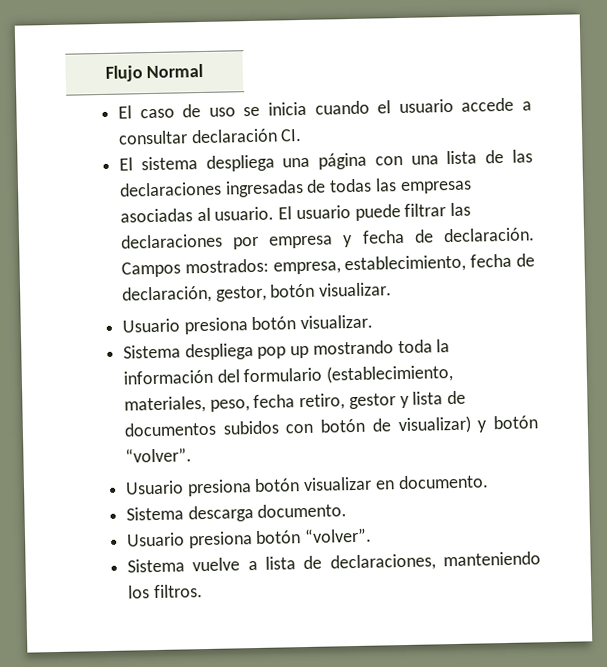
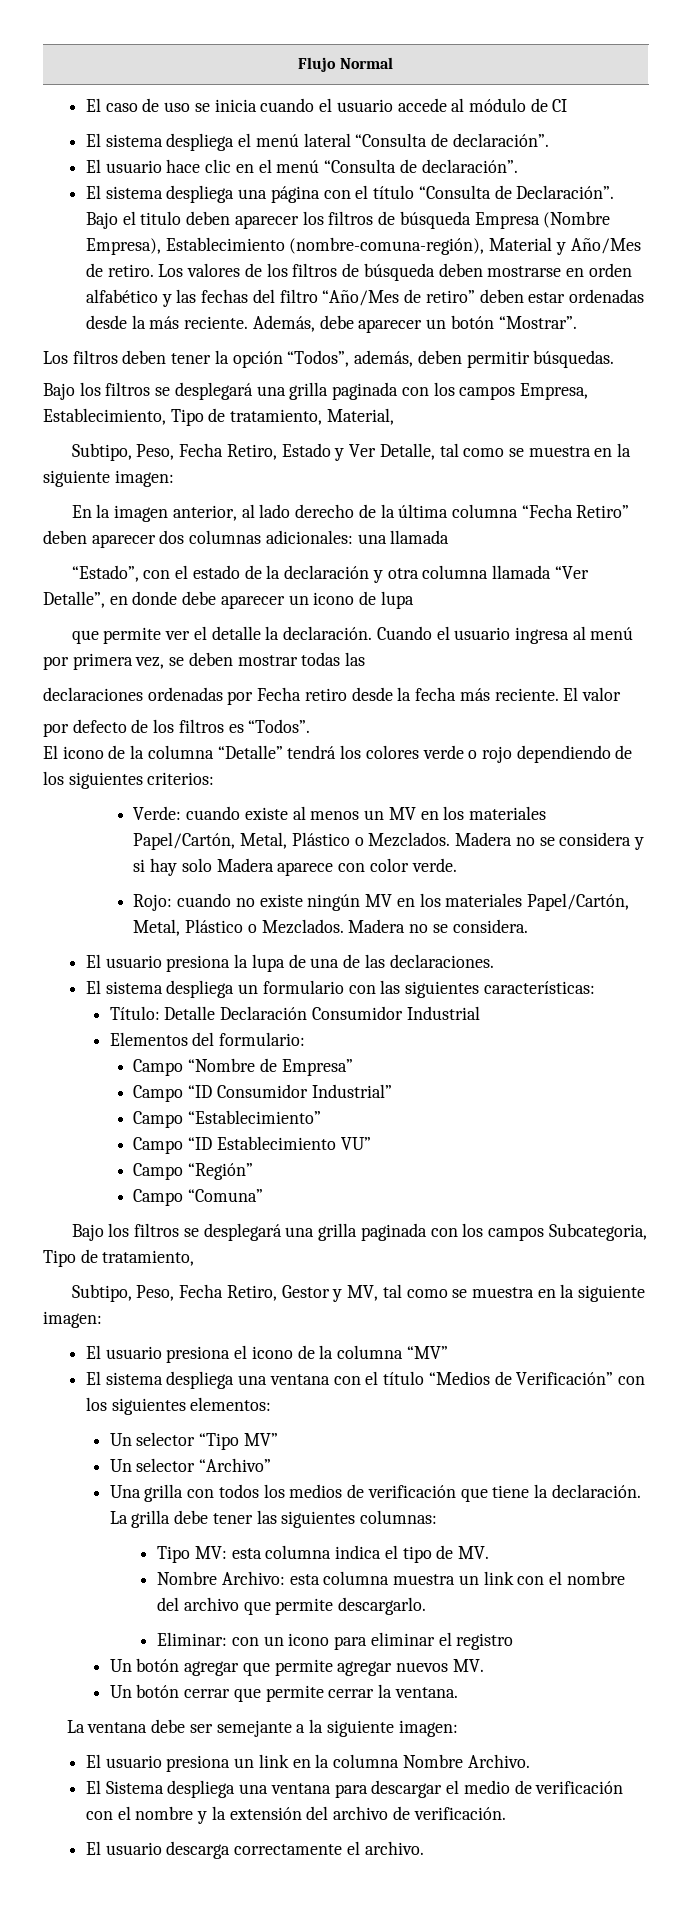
[522,101,533,111] [117,128,303,145] a consultar declaración CI. -> [451,98,568,112] [85,133,549,151] [85,159,518,173] al módulo de CI // El sistema despliega el menú lateral “Consulta de declaración”. // El usuario hace clic en el menú “Consulta de declaración”.
[410,149,533,165] [118,178,472,198] [119,202,472,223] [119,227,535,250] [120,253,535,278] [121,282,393,304] [121,314,374,335] [122,339,451,361] [122,363,454,385] [123,390,467,414] [123,415,538,437] [124,447,192,463] [124,474,489,497] [125,503,348,523] [125,527,373,549] [126,551,541,573] [127,584,203,599] una lista de las declaraciones ingresadas de todas las empresas asociadas al usuario. El usuario puede filtrar las declaraciones por empresa y fecha de declaración. Campos mostrados: empresa, establecimiento, fecha de declaración, gestor, botón visualizar. // Usuario presiona botón visualizar. // Sistema despliega pop up mostrando toda la información del formulario (establecimiento, materiales, peso, fecha retiro, gestor y lista de documentos subidos con botón de visualizar) y botón “volver”. // Usuario presiona botón visualizar en documento. // Sistema descarga documento. // Usuario presiona botón “volver”. // Sistema vuelve a lista de declaraciones, manteniendo los filtros. -> [355,185,615,199] [85,211,611,229] [85,237,641,255] [85,263,632,281] [85,289,644,307] [85,315,577,333] [43,350,615,368] [43,382,588,400] [43,408,394,426] [71,443,632,461] [43,470,174,487] [71,504,630,522] [43,530,450,548] [71,565,589,583] [43,591,414,609] [71,626,634,644] [43,652,366,670] [43,687,621,705] [43,719,311,737] [43,745,633,763] [43,771,215,789] [133,806,546,820] [133,832,644,850] [133,858,457,876] [133,893,629,911] [133,919,528,936] [85,954,494,972] [85,980,595,998] [109,1006,480,1020] [109,1032,306,1046] [133,1058,353,1076] [133,1084,392,1102] [133,1110,322,1128] [133,1136,371,1154] [133,1163,254,1180] [133,1189,264,1206] [71,1223,647,1241] [43,1249,195,1267] [71,1284,646,1302] [43,1311,102,1328] [85,1345,448,1363] [85,1371,645,1389] [85,1397,272,1415] [109,1432,278,1450] [109,1458,272,1472] [109,1484,641,1502] [109,1510,438,1528] [157,1545,489,1563] [157,1571,625,1585] [157,1597,427,1615] [157,1632,514,1650] [109,1658,484,1676] [109,1684,458,1702] [66,1719,458,1737] [85,1754,530,1772] [85,1780,624,1798] [85,1806,506,1824] [85,1841,424,1859] el título “Consulta de Declaración”. Bajo el titulo deben aparecer los filtros de búsqueda Empresa (Nombre Empresa), Establecimiento (nombre-comuna-región), Material y Año/Mes de retiro. Los valores de los filtros de búsqueda deben mostrarse en orden alfabético y las fechas del filtro “Año/Mes de retiro” deben estar ordenadas desde la más reciente. Además, debe aparecer un botón “Mostrar”. // Los filtros deben tener la opción “Todos”, además, deben permitir búsquedas. // Bajo los filtros se desplegará una grilla paginada con los campos Empresa, Establecimiento, Tipo de tratamiento, Material, // Subtipo, Peso, Fecha Retiro, Estado y Ver Detalle, tal como se muestra en la siguiente imagen: // En la imagen anterior, al lado derecho de la última columna “Fecha Retiro” deben aparecer dos columnas adicionales: una llamada // “Estado”, con el estado de la declaración y otra columna llamada “Ver Detalle”, en donde debe aparecer un icono de lupa // que permite ver el detalle la declaración. Cuando el usuario ingresa al menú por primera vez, se deben mostrar todas las // declaraciones ordenadas por Fecha retiro desde la fecha más reciente. El valor // por defecto de los filtros es “Todos”. // El icono de la columna “Detalle” tendrá los colores verde o rojo dependiendo de los siguientes criterios: // Verde: cuando existe al menos un MV en los materiales Papel/Cartón, Metal, Plástico o Mezclados. Madera no se considera y si hay solo Madera aparece con color verde. // Rojo: cuando no existe ningún MV en los materiales Papel/Cartón, Metal, Plástico o Mezclados. Madera no se considera. // El usuario presiona la lupa de una de las declaraciones. // El sistema despliega un formulario con las siguientes características: // Título: Detalle Declaración Consumidor Industrial // Elementos del formulario: // Campo “Nombre de Empresa” // Campo “ID Consumidor Industrial” // Campo “Establecimiento” // Campo “ID Establecimiento VU” // Campo “Región” // Campo “Comuna” // Bajo los filtros se desplegará una grilla paginada con los campos Subcategoria, Tipo de tratamiento, // Subtipo, Peso, Fecha Retiro, Gestor y MV, tal como se muestra en la siguiente imagen: // El usuario presiona el icono de la columna “MV” // El sistema despliega una ventana con el título “Medios de Verificación” con los siguientes elementos: // Un selector “Tipo MV” // Un selector “Archivo” // Una grilla con todos los medios de verificación que tiene la declaración. La grilla debe tener las siguientes columnas: // Tipo MV: esta columna indica el tipo de MV. // Nombre Archivo: esta columna muestra un link con el nombre del archivo que permite descargarlo. // Eliminar: con un icono para eliminar el registro // Un botón agregar que permite agregar nuevos MV. // Un botón cerrar que permite cerrar la ventana. // La ventana debe ser semejante a la siguiente imagen: // El usuario presiona un link en la columna Nombre Archivo. // El Sistema despliega una ventana para descargar el medio de verificación con el nombre y la extensión del archivo de verificación. // El usuario descarga correctamente el archivo.

